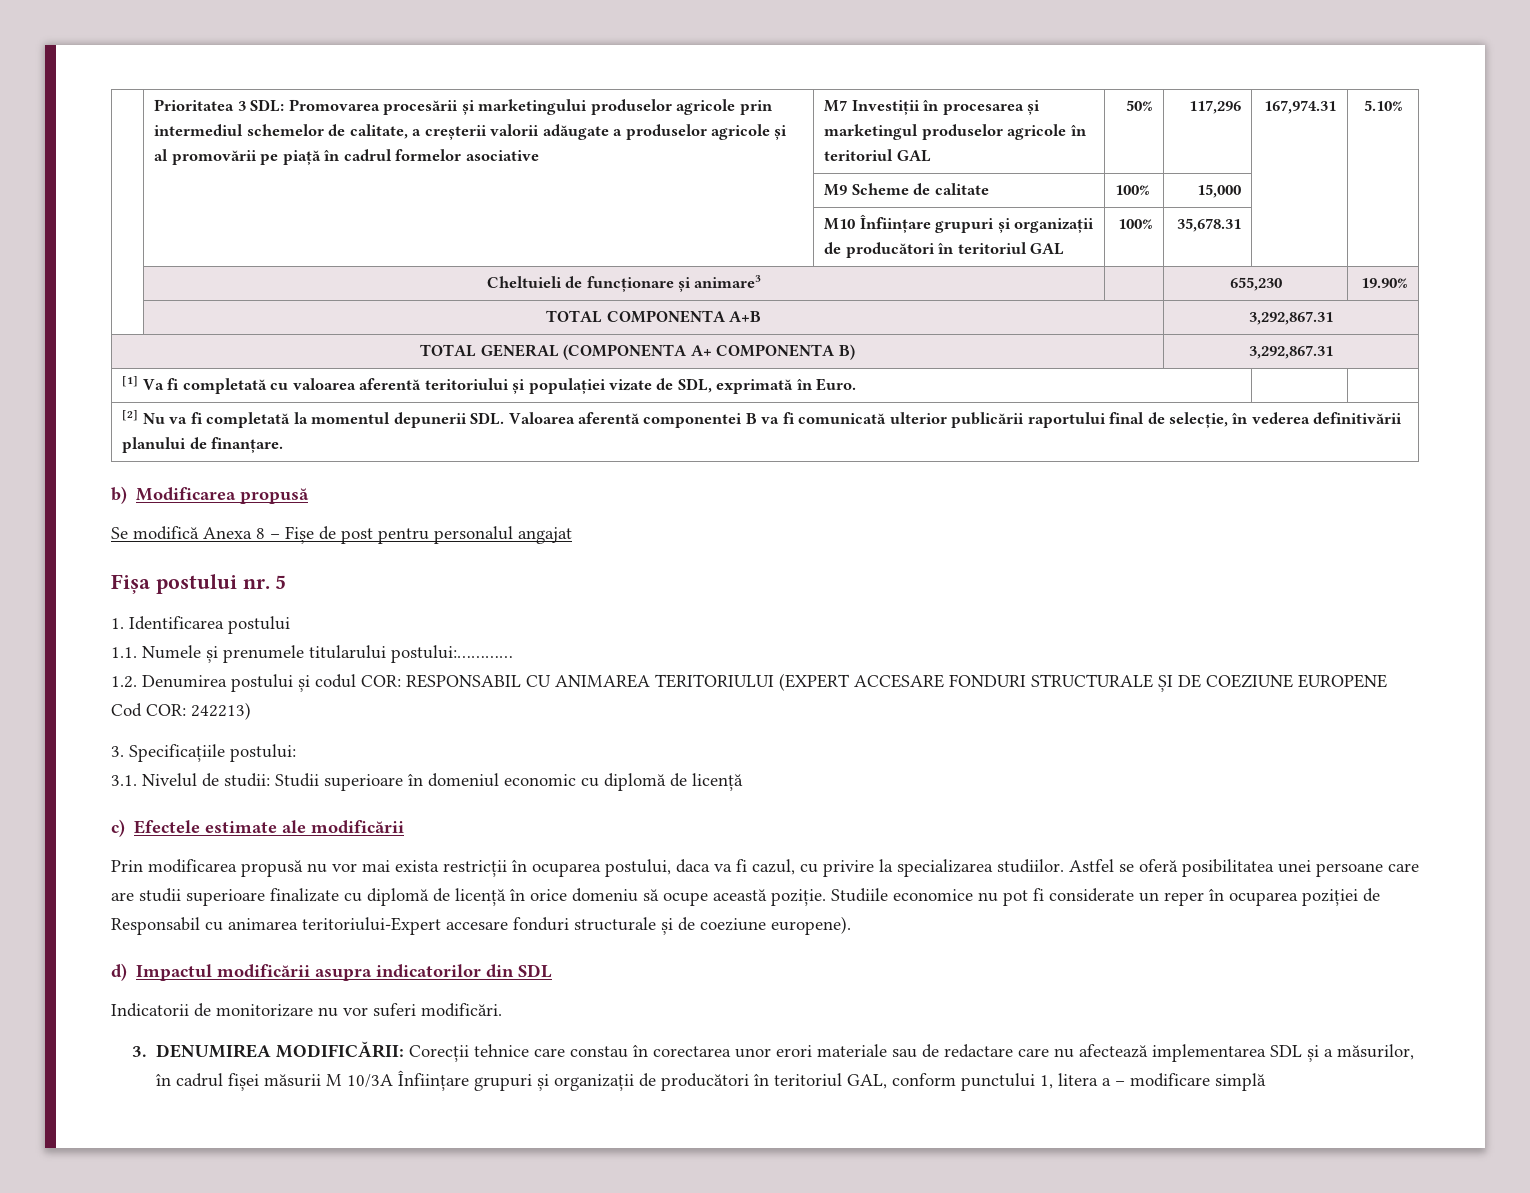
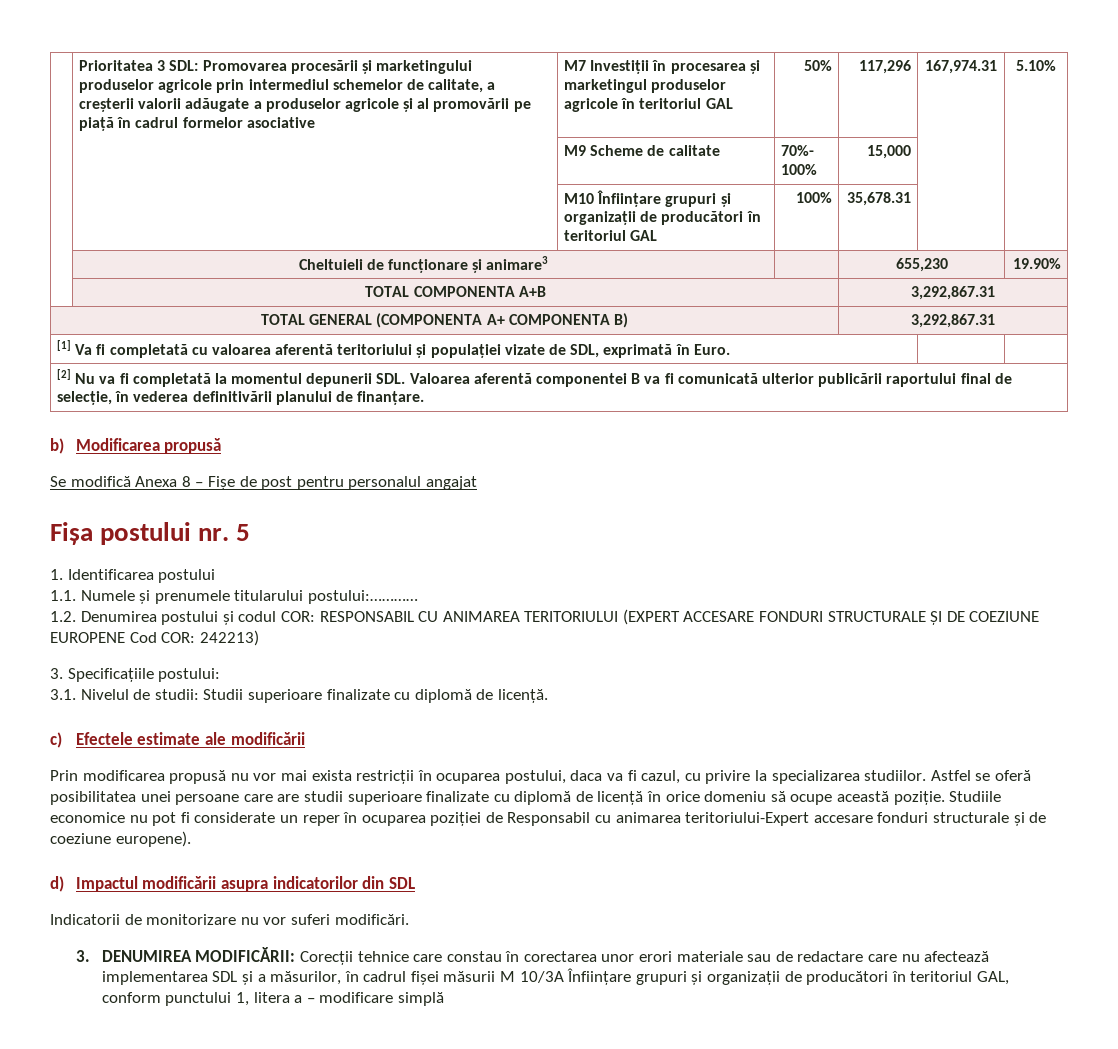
(989, 189) none -> [780,145,814,156] 70%-
[407,773,743,791] în domeniul economic cu diplomă de licență -> [326,689,548,703] finalizate cu diplomă de licență.

